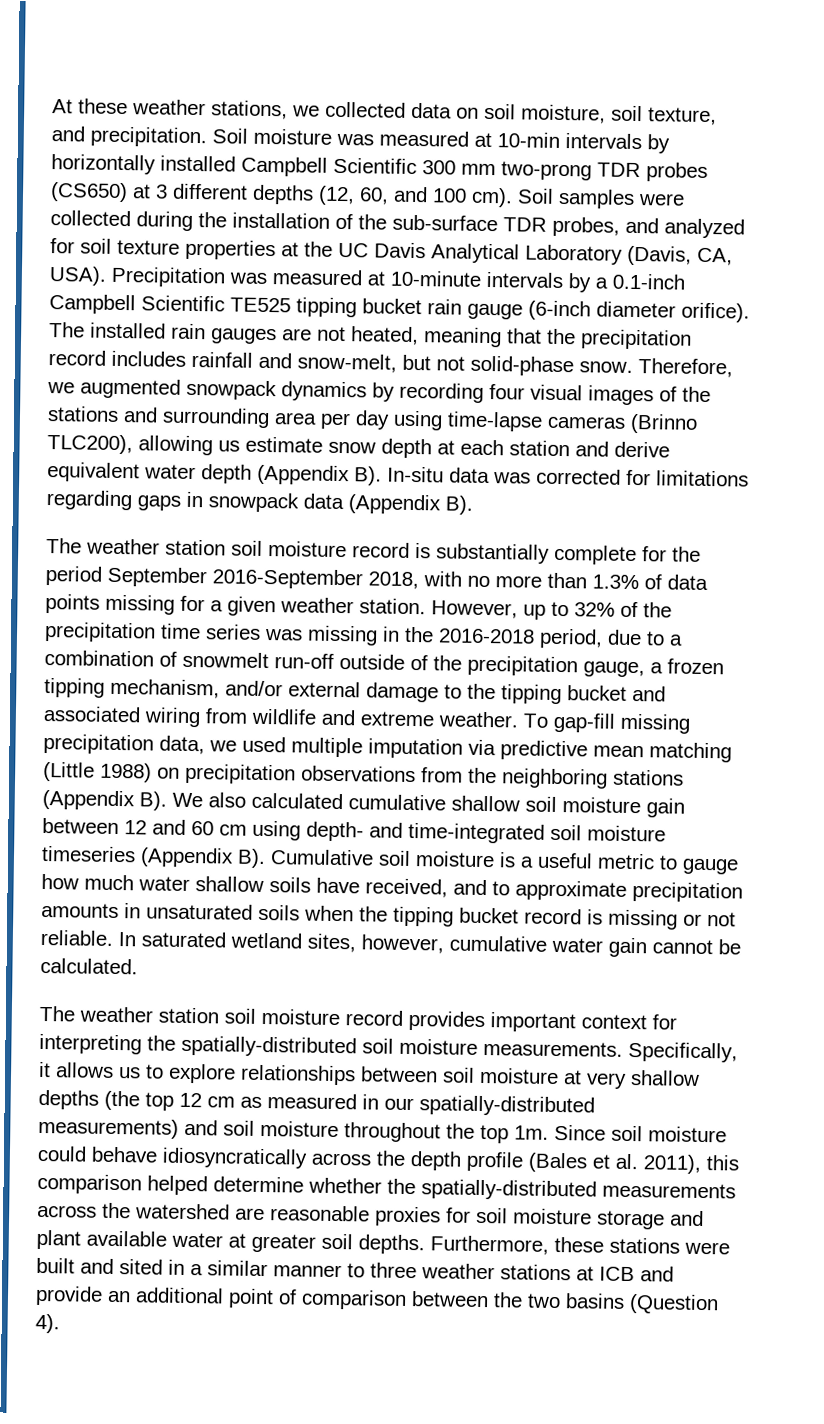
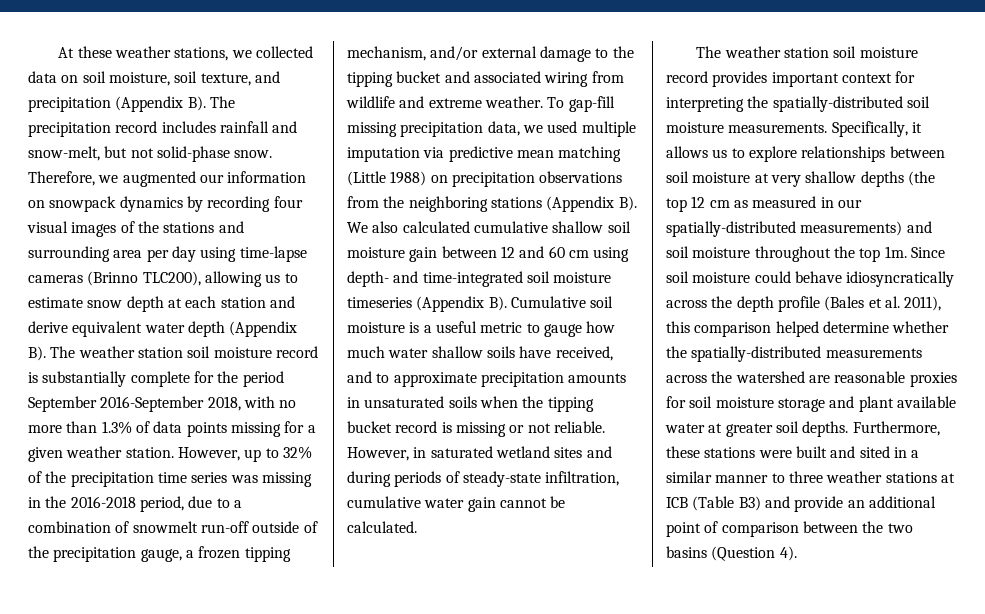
[90,126,670,154] [51,154,708,182] [50,182,685,209] [50,210,745,239] [50,238,733,266] [49,266,685,293] [49,294,750,323] [49,322,576,348] precipitation. Soil moisture was measured at 10-min intervals by horizontally installed Campbell Scientific 300 mm two-prong TDR probes (CS650) at 3 different depths (12, 60, and 100 cm). Soil samples were collected during the installation of the sub-surface TDR probes, and analyzed for soil texture properties at the UC Davis Analytical Laboratory (Davis, CA, USA). Precipitation was measured at 10-minute intervals by a 0.1-inch Campbell Scientific TE525 tipping bucket rain gauge (6-inch diameter orifice). The installed rain gauges are not heated, meaning that the -> [28,96,235,112] precipitation (Appendix B). The
(181, 388) none -> [199,171,307,183] [28,200,45,208] our information on
(240, 446) none -> [284,273,298,283] to
[387,466,749,487] [46,490,473,515] In-situ data was corrected for limitations regarding gaps in snowpack data (Appendix B). // -> (46, 353) none
[118,931,444,954] In saturated wetland sites, however, -> [347,446,612,461] [347,471,620,487] However, in saturated wetland sites and during periods of steady-state infiltration,
(635, 1274) none -> [692,496,761,511] (Table B3)

